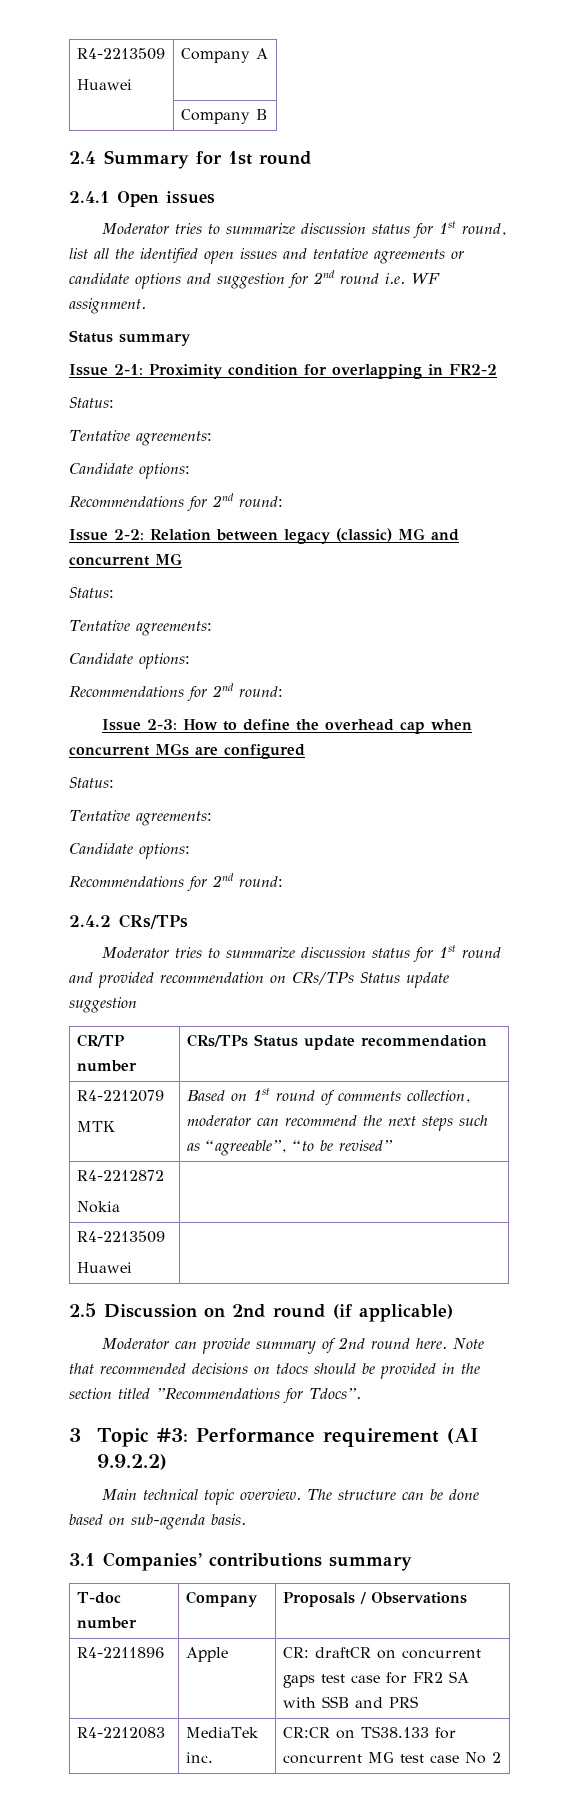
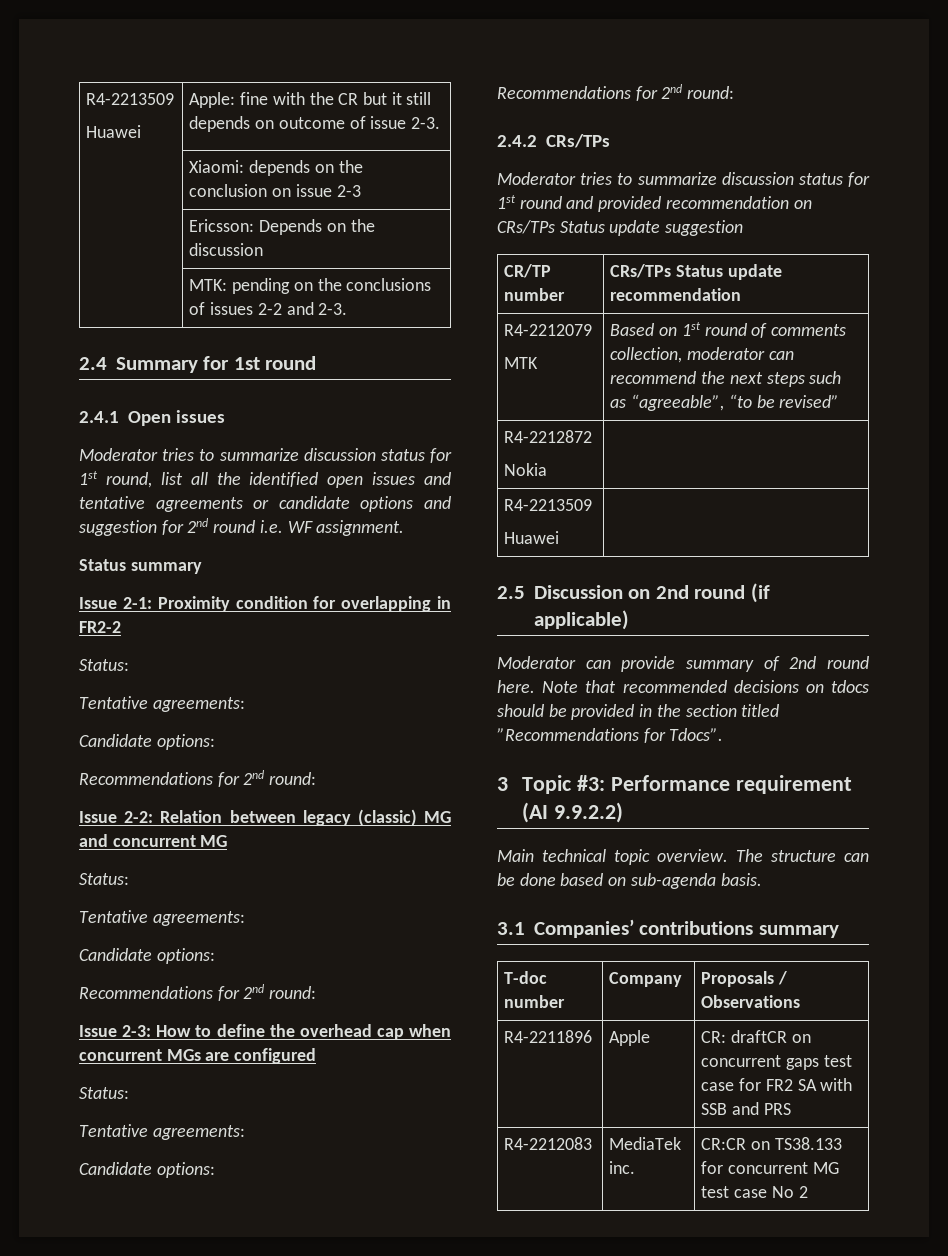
[76,48,165,60] [76,79,132,90] [180,48,268,63] [180,109,267,124] R4-2213509 // Huawei | Company A // | Company B -> [86,93,175,105] [86,125,142,138] [189,92,432,108] [189,116,441,132] [189,160,363,176] [189,184,361,197] [189,219,375,235] [189,243,264,256] [189,278,432,294] [189,302,348,315] R4-2213509 // Huawei | Apple: fine with the CR but it still depends on outcome of issue 2-3. // | Xiaomi: depends on the conclusion on issue 2-3 // | Ericsson: Depends on the discussion // | MTK: pending on the conclusions of issues 2-2 and 2-3.

